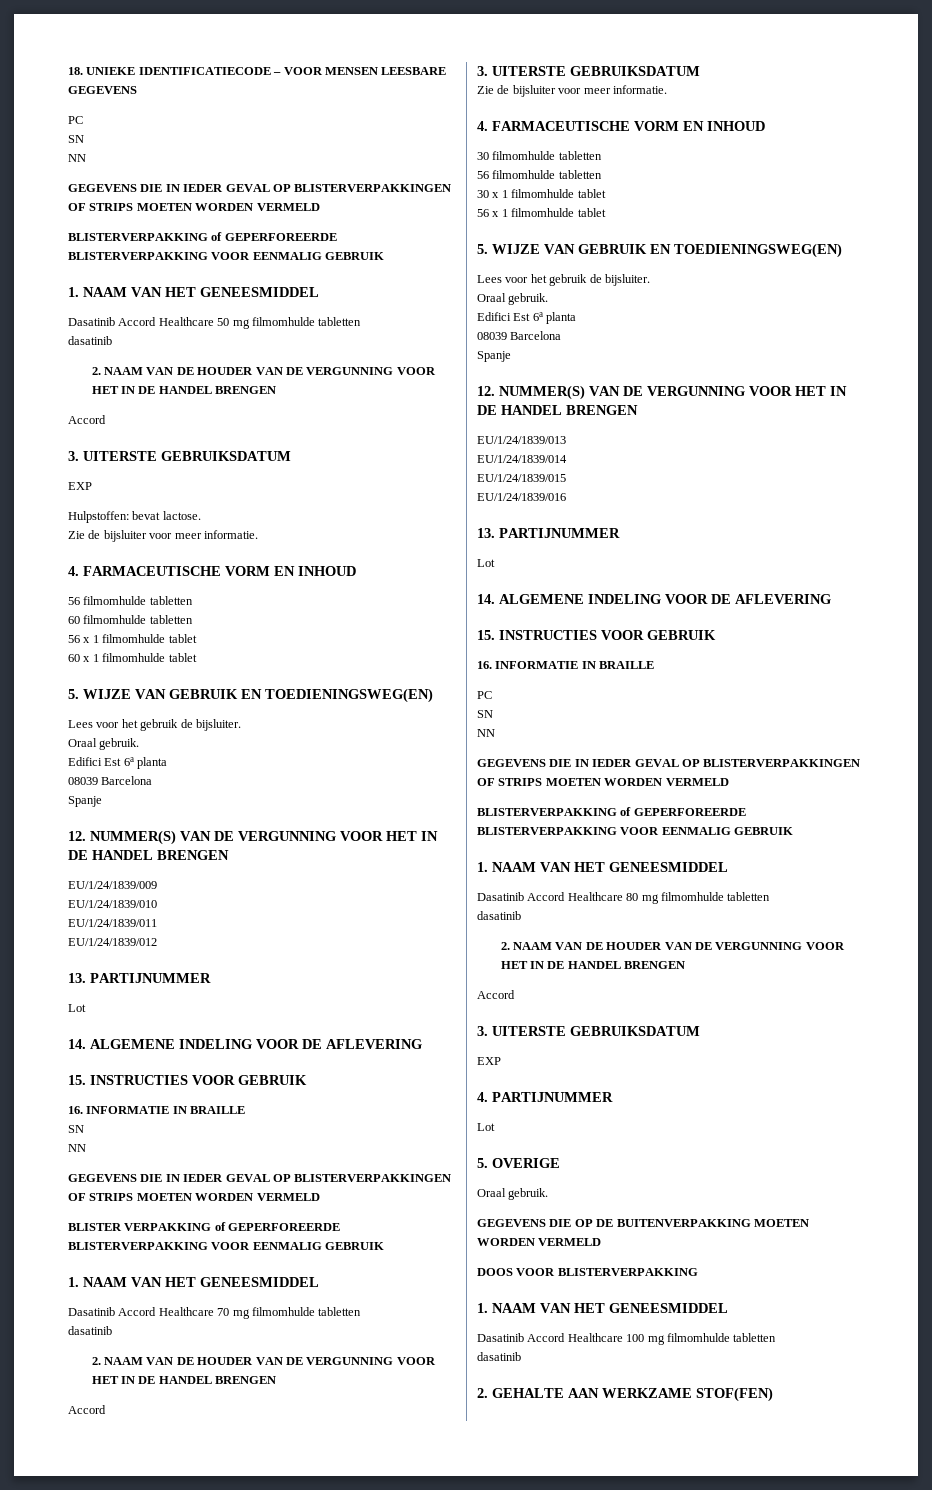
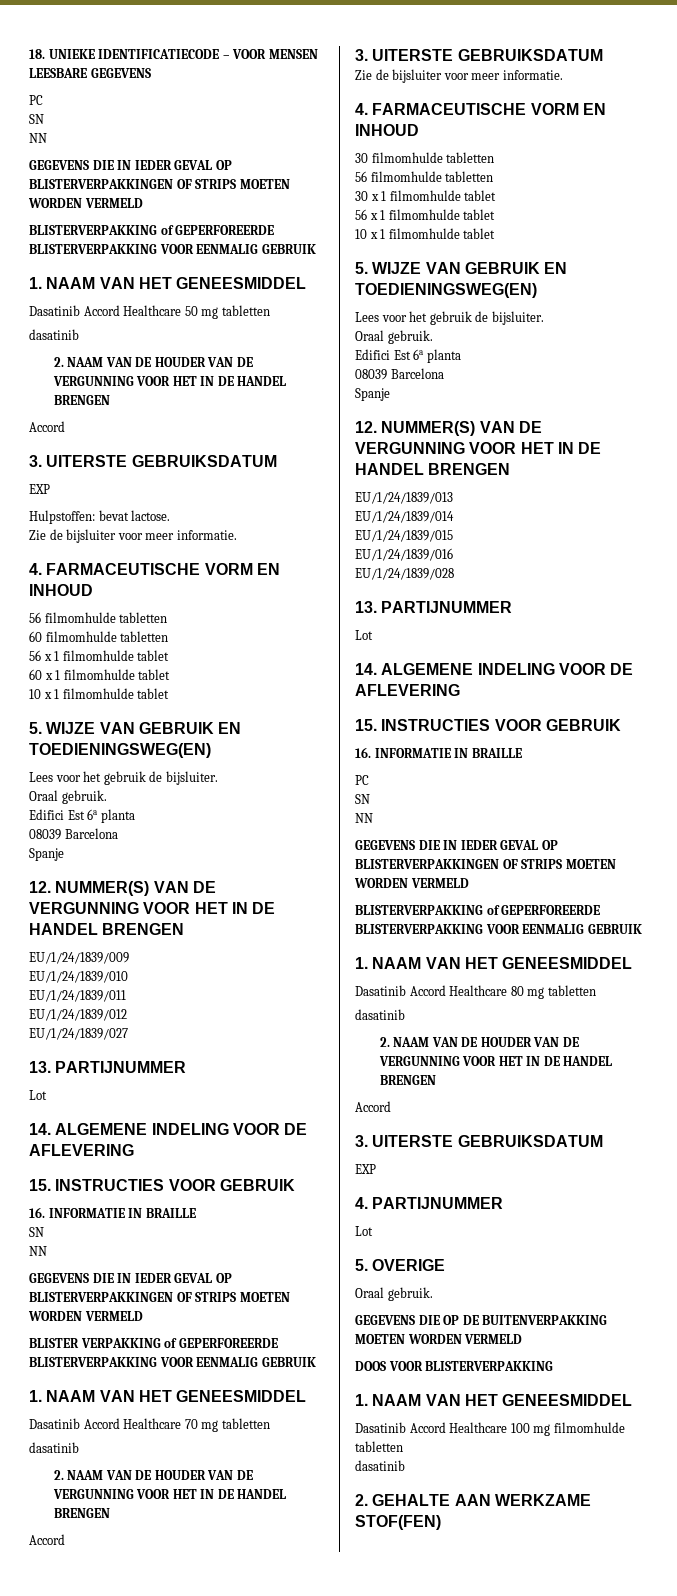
[251,317,315,326] filmomhulde -> (219, 313) none
(197, 657) none -> [29,688,170,699] // 10 x 1 filmomhulde tablet
(157, 942) none -> [29,1028,128,1040] // EU/1/24/1839/027
[251,1307,315,1316] filmomhulde -> (219, 1426) none
(606, 212) none -> [355,228,496,239] // 10 x 1 filmomhulde tablet
(566, 497) none -> [355,568,454,580] // EU/1/24/1839/028
[660,892,724,901] filmomhulde -> (545, 993) none

